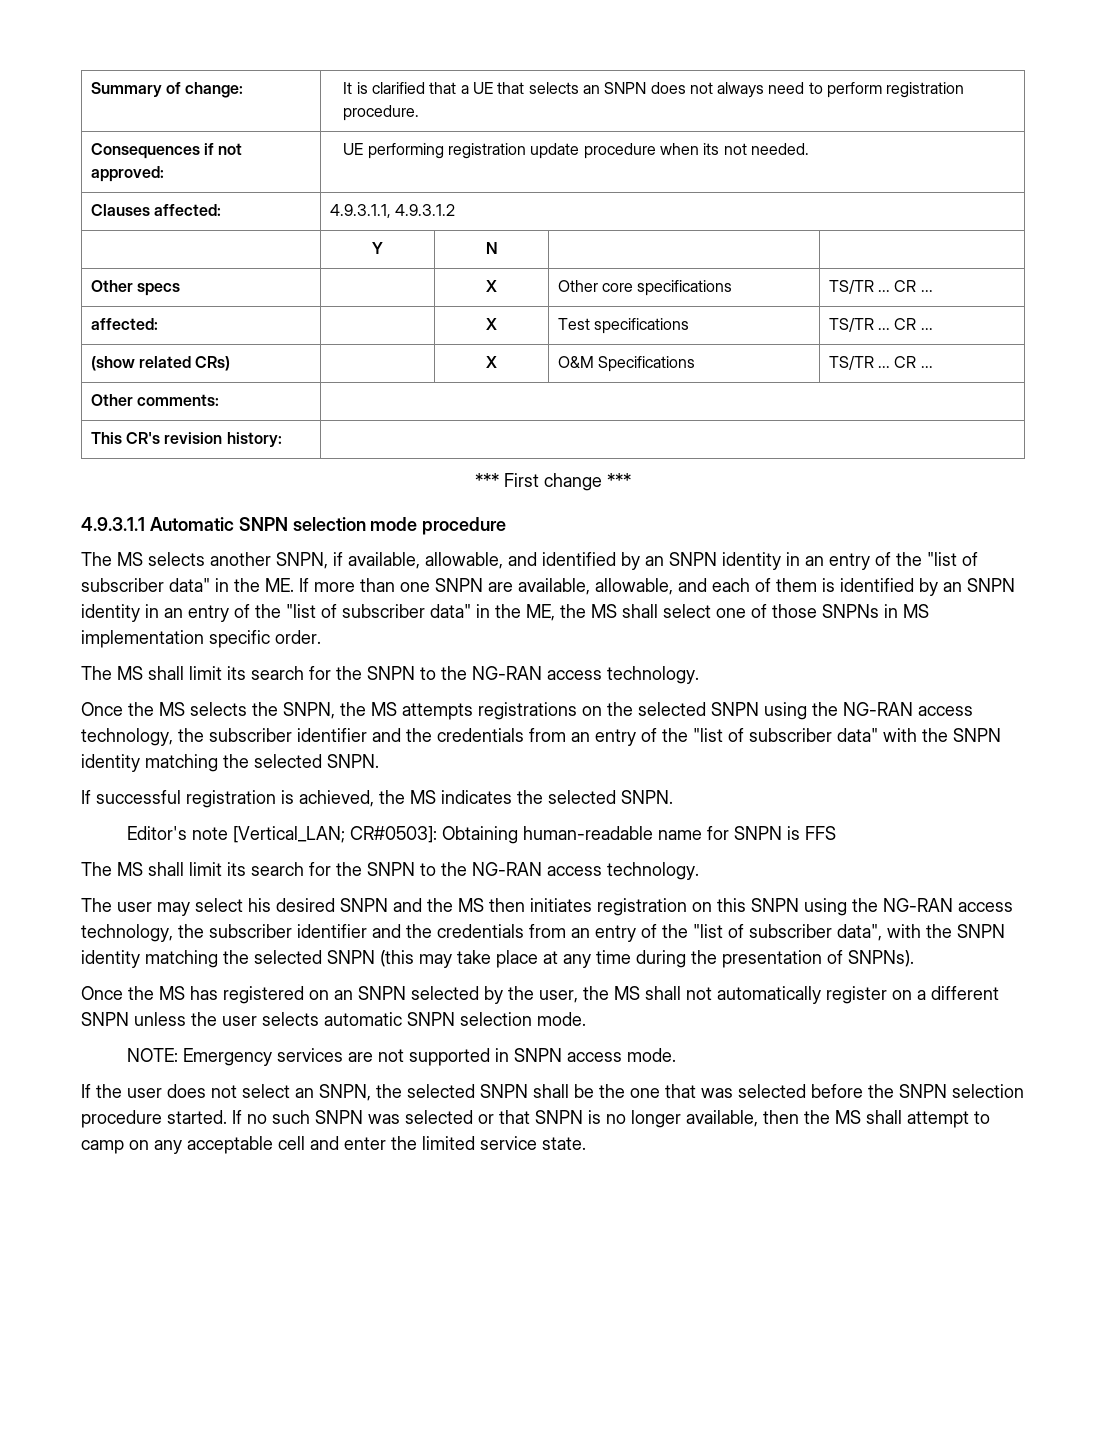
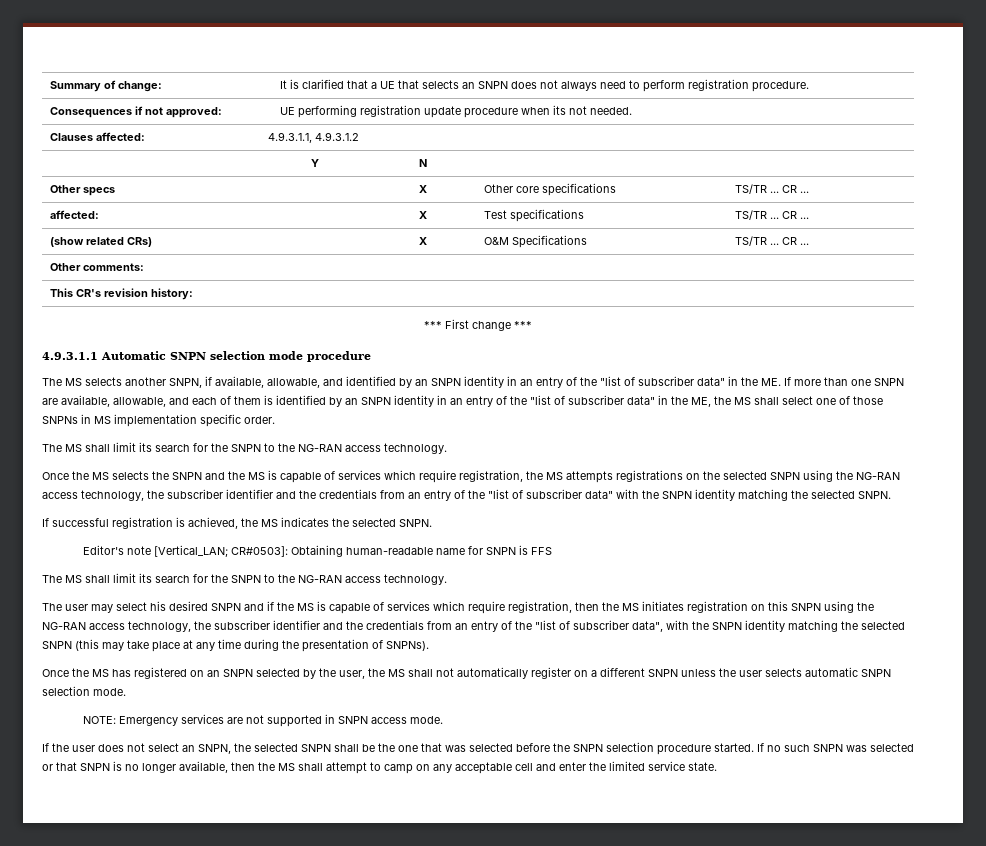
[283,702,335,719] SNPN, -> [172,470,523,483] SNPN and the MS is capable of services which require registration,
[427,898,525,912] the MS then -> [267,601,639,614] if the MS is capable of services which require registration, then the MS

